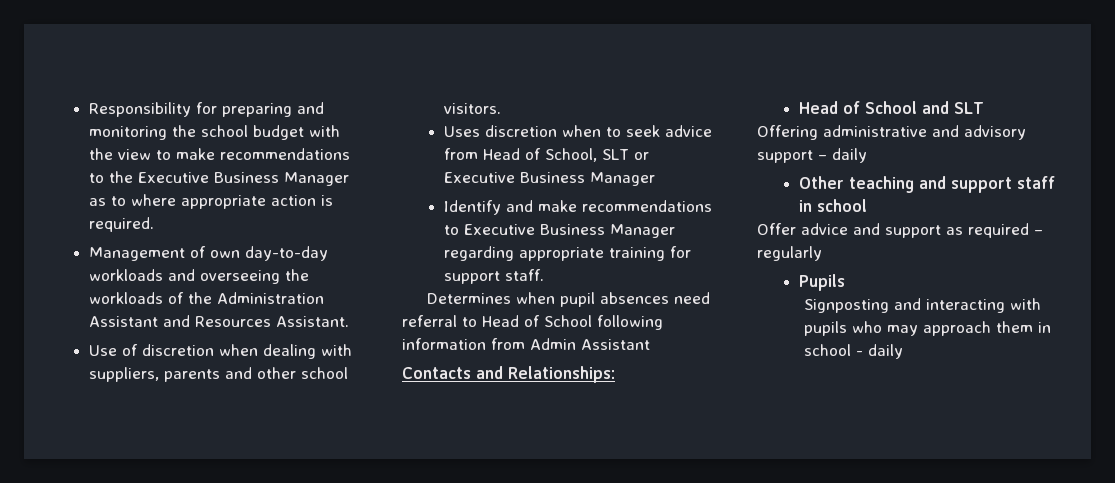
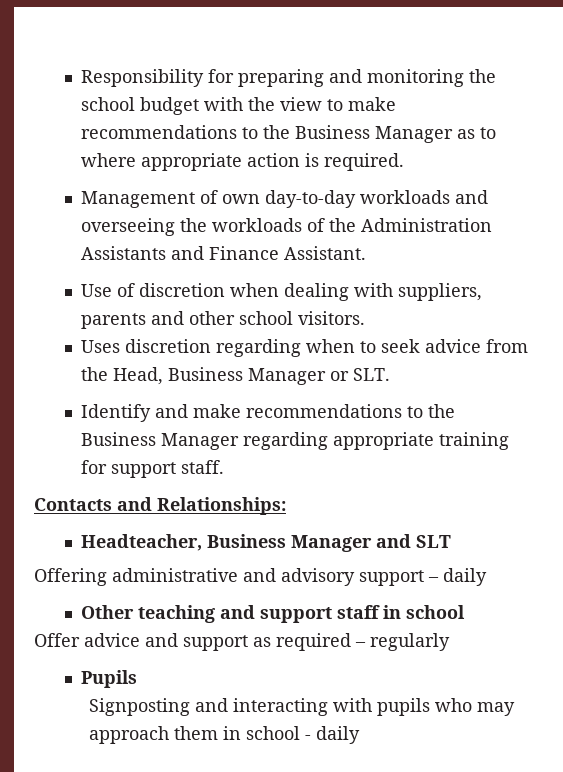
[138,172,210,183] Executive -> (291, 132) none
[89,315,272,327] Assistant and Resources -> [81,246,280,260] Assistants and Finance
(558, 131) none -> [216,339,302,357] regarding
[483,148,650,162] [444,172,656,186] Head of School, SLT or Executive Business Manager -> [81,367,391,385] the Head, Business Manager or SLT.
[464,224,536,235] Executive -> [428,404,456,418] the
[426,292,710,307] [402,315,663,330] [402,338,650,350] // Determines when pupil absences need referral to Head of School following information from Admin Assistant -> (225, 467) none
[799,101,918,114] Head of School -> [81,534,373,552] Headteacher, Business Manager

